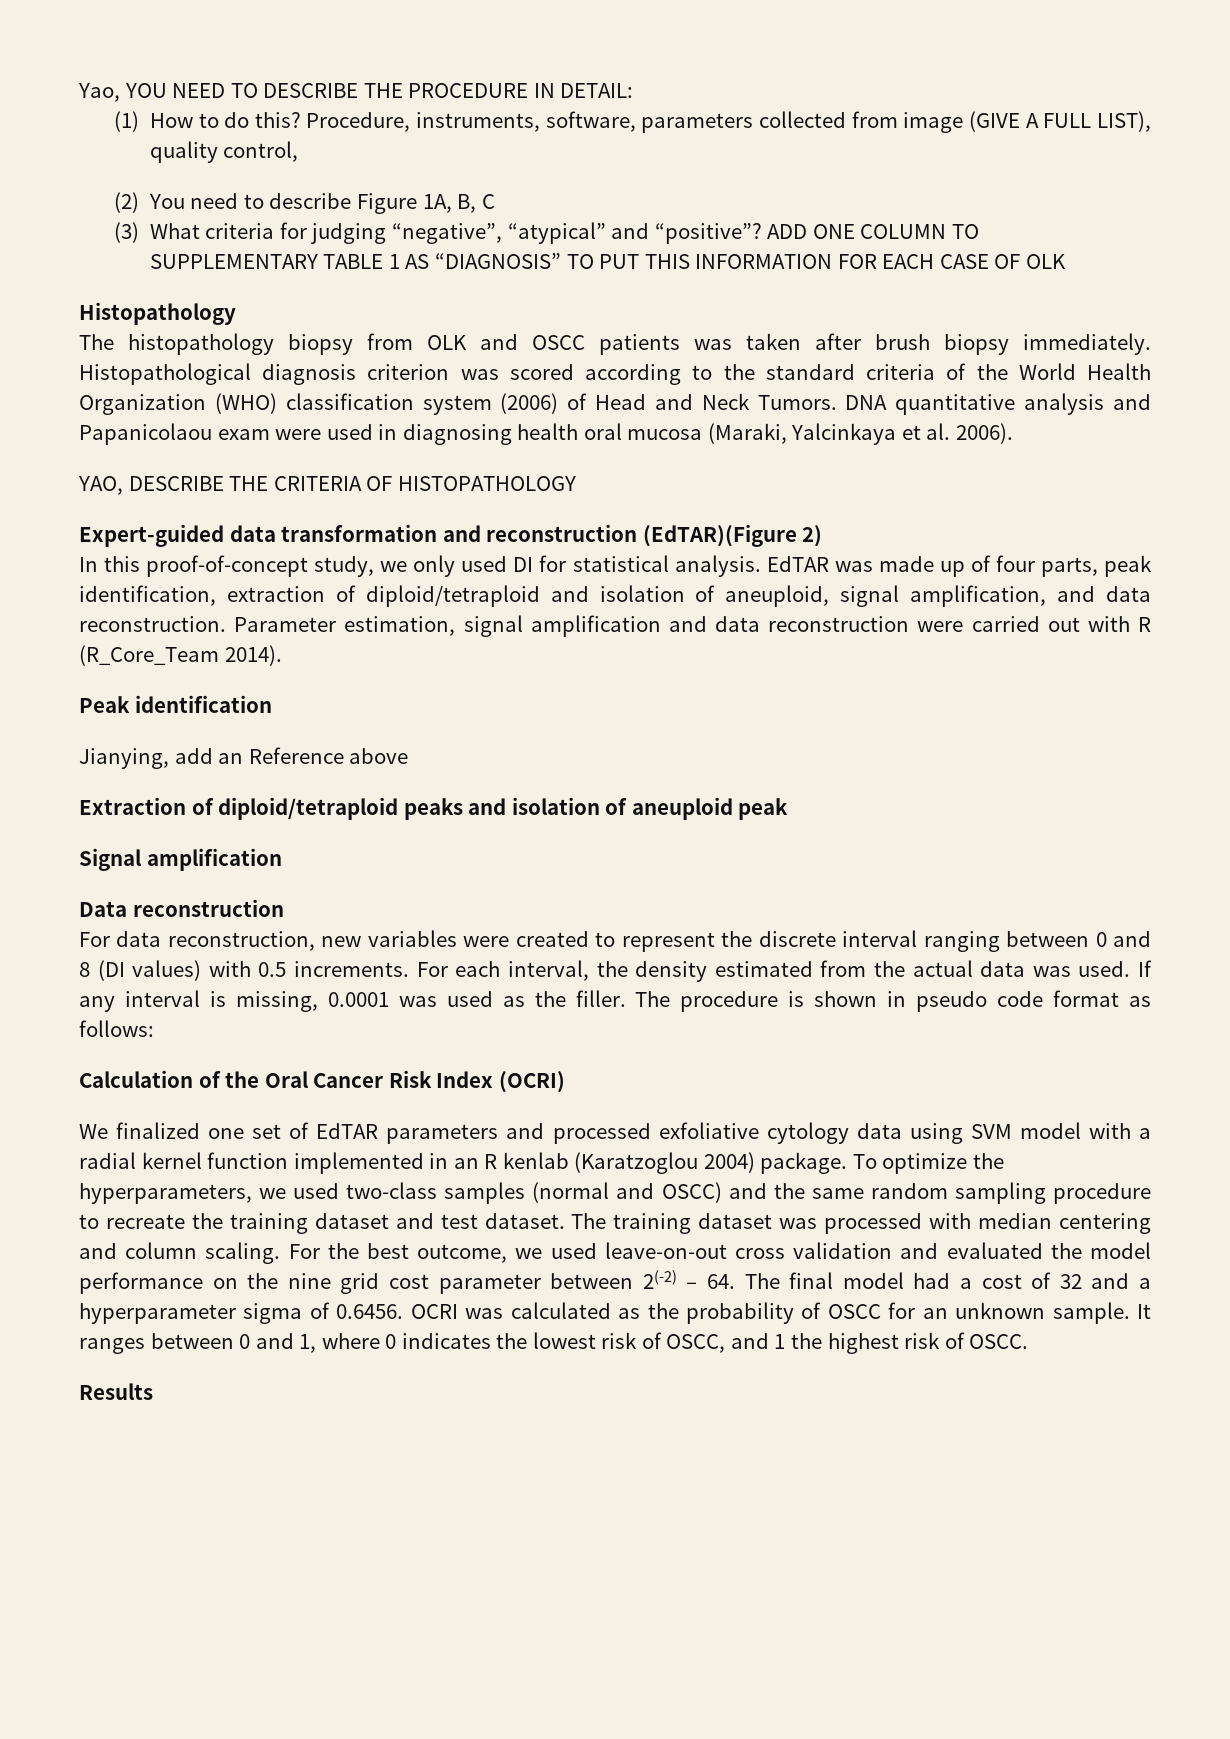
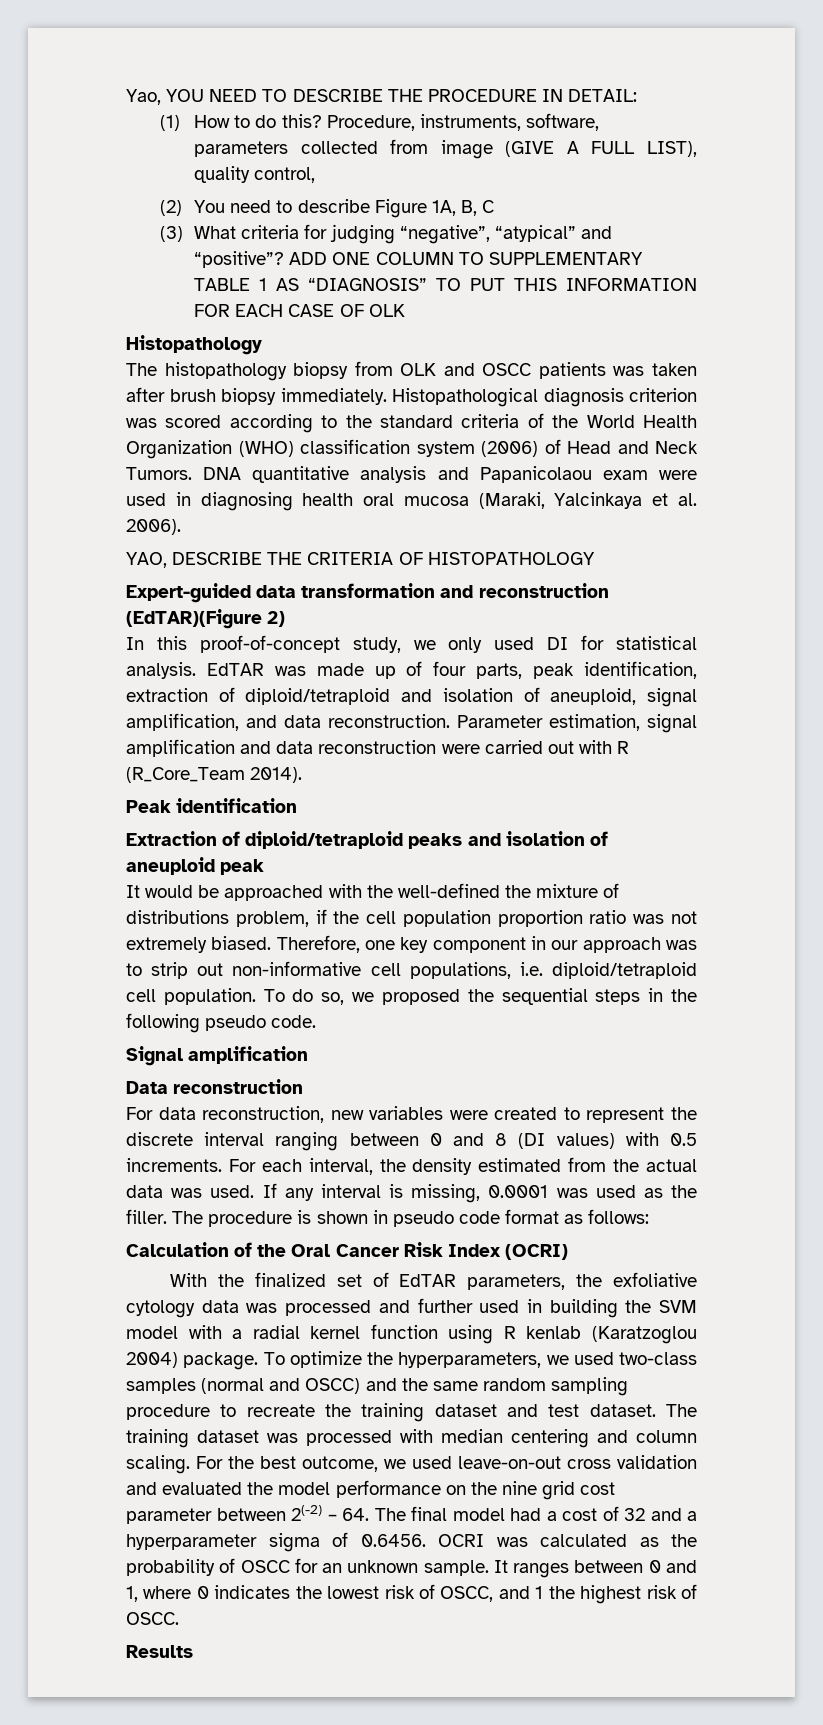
[79,747,409,769] // Jianying, add an Reference above -> (298, 805) none
(789, 809) none -> [126,883,620,901] [126,909,697,927] [126,935,697,953] [126,961,697,979] [126,988,697,1005] [126,1013,317,1033] // It would be approached with the well-defined the mixture of distributions problem, if the cell population proportion ratio was not extremely biased. Therefore, one key component in our approach was to strip out non-informative cell populations, i.e. diploid/tetraploid cell population. To do so, we proposed the sequential steps in the following pseudo code.
[79,1122,963,1144] We finalized one set of EdTAR parameters and processed exfoliative cytology data using -> [170,1272,697,1290] [126,1298,652,1318] With the finalized set of EdTAR parameters, the exfoliative cytology data was processed and further used in building the
[293,1152,479,1174] implemented in an -> [448,1325,494,1344] using

